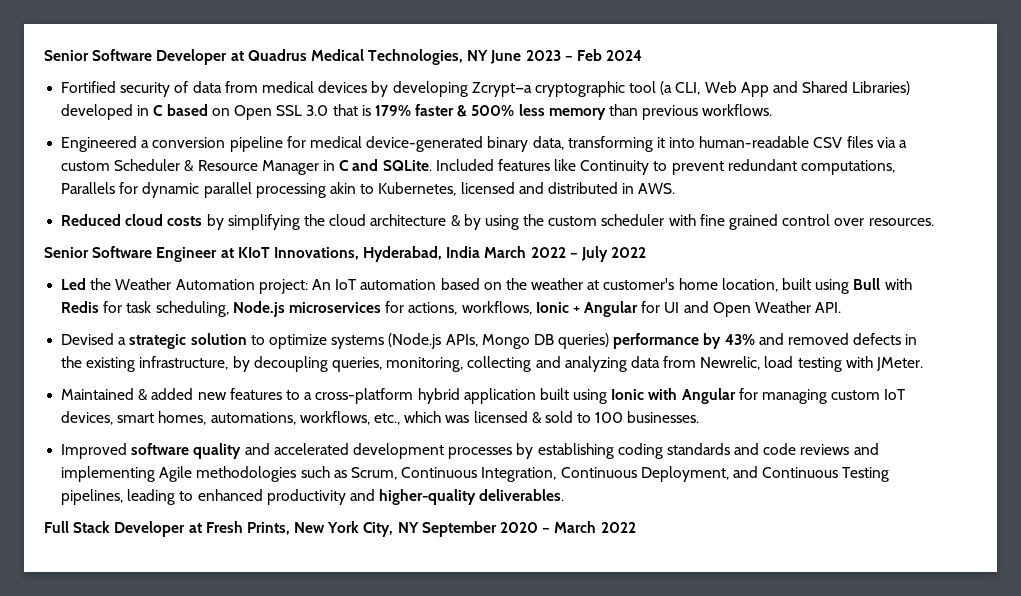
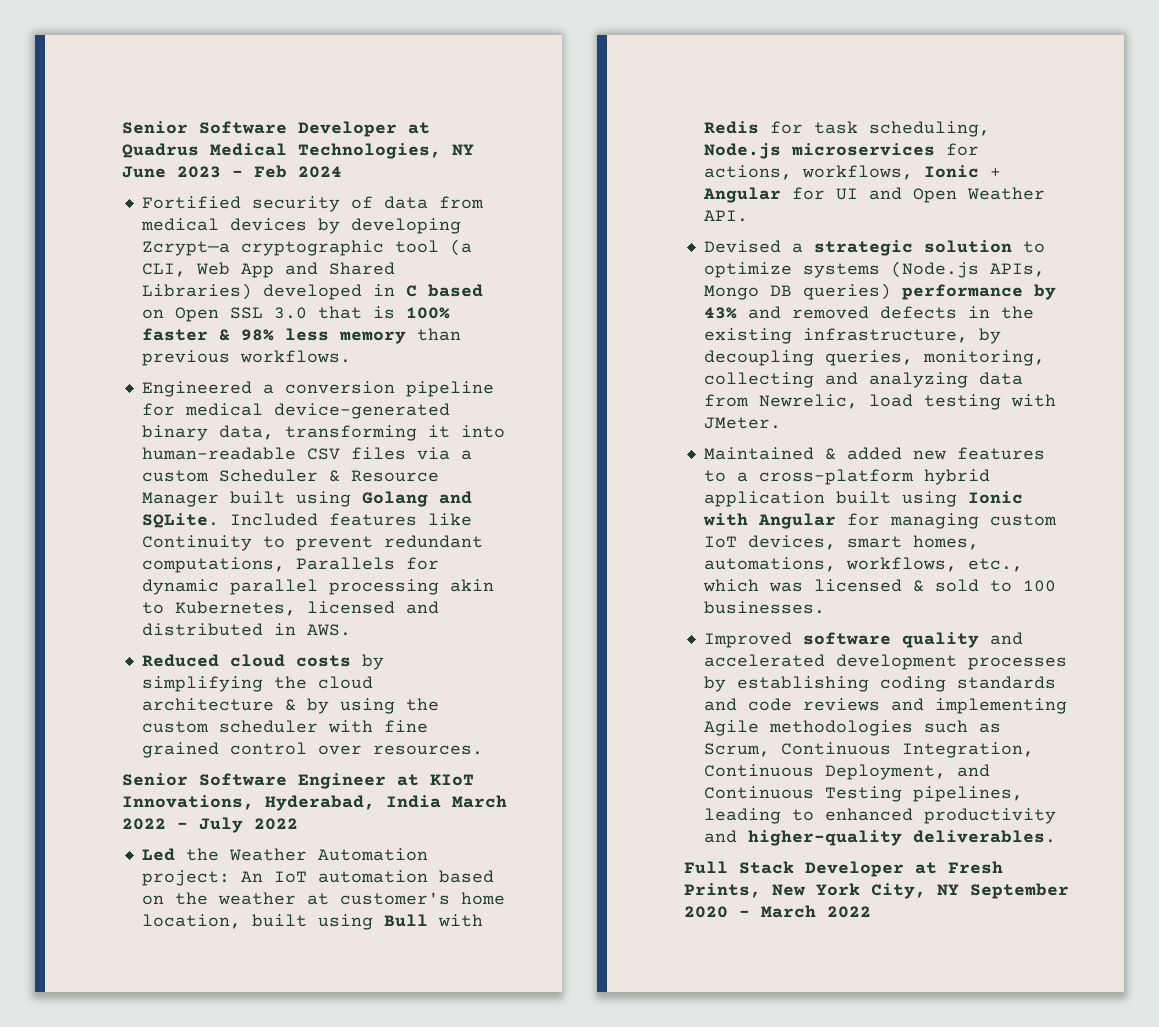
[374,105,411,116] 179% -> [405,307,450,319] 100%
[471,105,515,116] 500% -> [240,329,274,341] 98%
[322,160,349,171] in C -> [229,491,428,507] built using Golang

